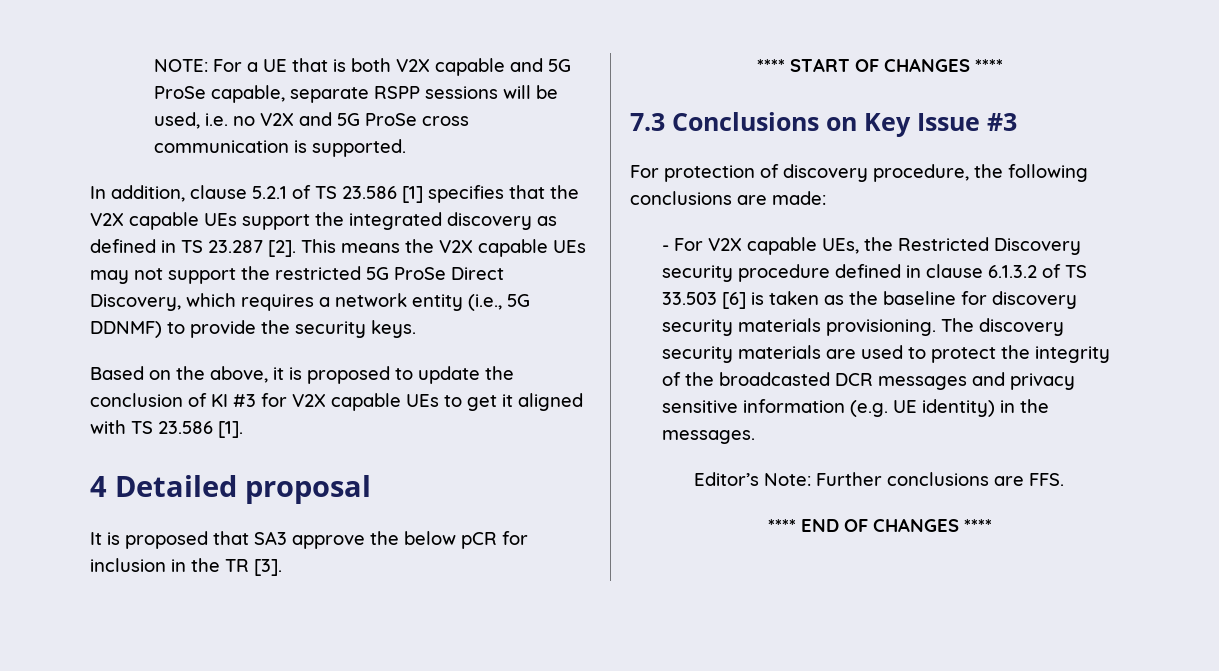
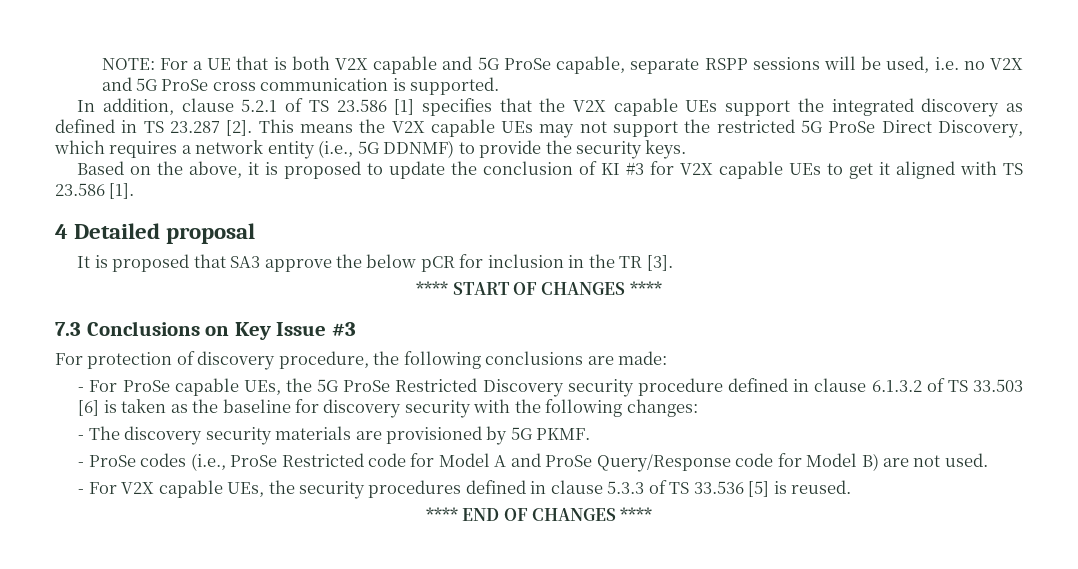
[707,237,893,255] V2X capable UEs, the -> [122,378,391,396] ProSe capable UEs, the 5G ProSe
[737,318,936,336] materials provisioning. -> [473,399,698,417] [78,435,85,440] with the following changes: // -
[860,345,1110,363] [661,372,1075,390] [661,399,1049,417] [661,430,755,444] [693,472,1064,486] used to protect the integrity of the broadcasted DCR messages and privacy sensitive information (e.g. UE identity) in the messages. // Editor’s Note: Further conclusions are FFS. -> [386,426,591,445] [78,453,988,472] [78,480,852,499] provisioned by 5G PKMF. // - ProSe codes (i.e., ProSe Restricted code for Model A and ProSe Query/Response code for Model B) are not used. // - For V2X capable UEs, the security procedures defined in clause 5.3.3 of TS 33.536 [5] is reused.

